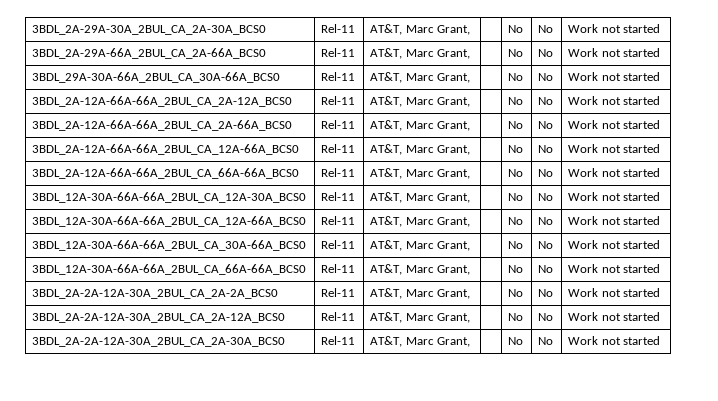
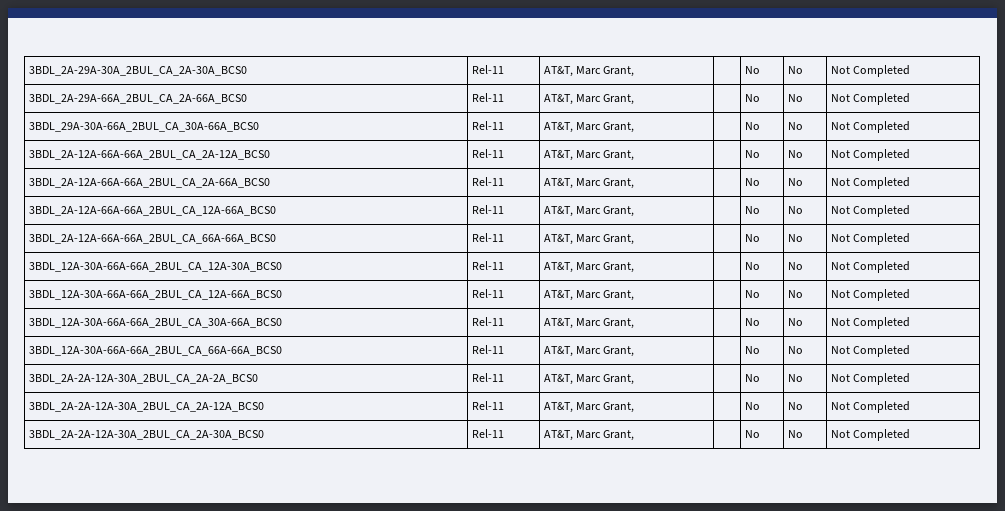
[568,24,660,33] Work not started -> [830,65,911,77] Not Completed
[568,48,660,57] Work not started -> [830,93,911,105] Not Completed
[568,72,660,81] Work not started -> [830,121,911,133] Not Completed
[568,96,660,105] Work not started -> [830,149,911,161] Not Completed
[568,120,660,129] Work not started -> [830,177,911,189] Not Completed
[568,144,660,153] Work not started -> [830,205,911,217] Not Completed
[568,168,660,177] Work not started -> [830,233,911,245] Not Completed
[568,192,660,201] Work not started -> [830,261,911,273] Not Completed
[568,216,660,225] Work not started -> [830,289,911,301] Not Completed
[568,240,660,249] Work not started -> [830,317,911,329] Not Completed
[568,264,660,273] Work not started -> [830,345,911,357] Not Completed
[568,288,660,297] Work not started -> [830,373,911,385] Not Completed
[568,312,660,321] Work not started -> [830,401,911,413] Not Completed
[568,336,660,345] Work not started -> [830,429,911,441] Not Completed

